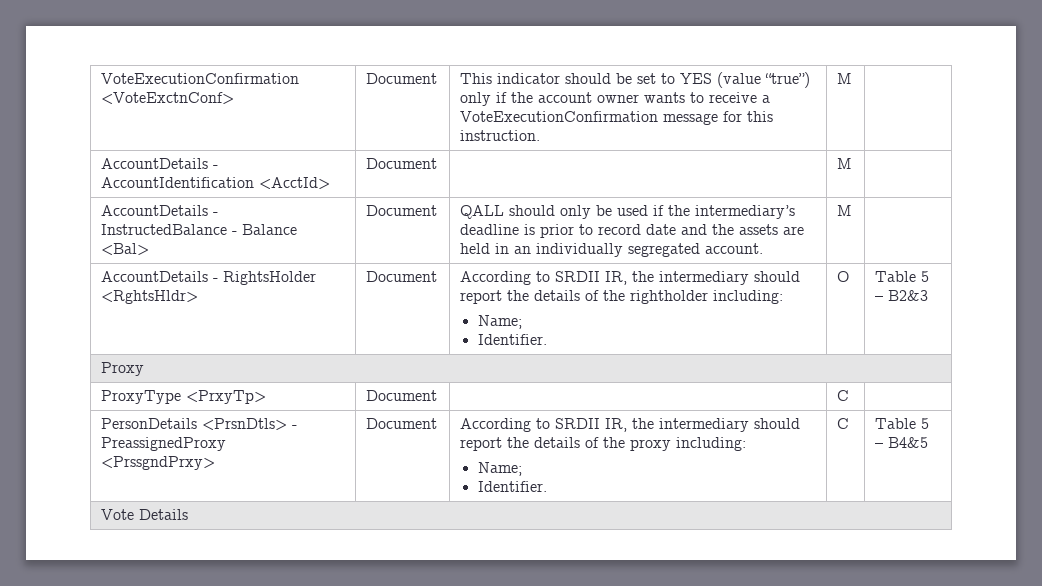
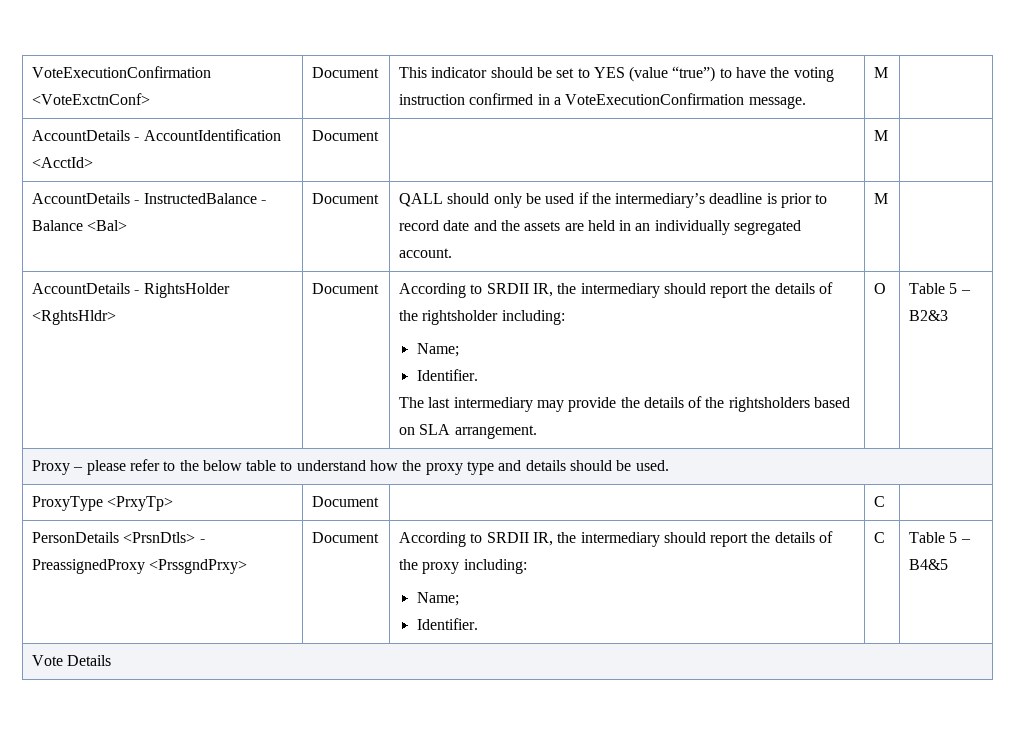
[460,92,771,106] [460,111,774,125] [460,130,541,141] only if the account owner wants to receive a VoteExecutionConfirmation message for this instruction. -> [719,67,834,82] [398,93,806,109] to have the voting instruction confirmed in a VoteExecutionConfirmation message.
[630,290,784,304] [477,315,522,329] [477,334,547,345] rightholder including: // Name; // Identifier. -> [422,310,565,325] [416,343,459,357] [416,369,478,381] [398,396,851,412] [398,424,537,439] rightsholder including: // Name; // Identifier. // The last intermediary may provide the details of the rightsholders based on SLA arrangement.
(145, 369) none -> [73,459,669,475] – please refer to the below table to understand how the proxy type and details should be used.

